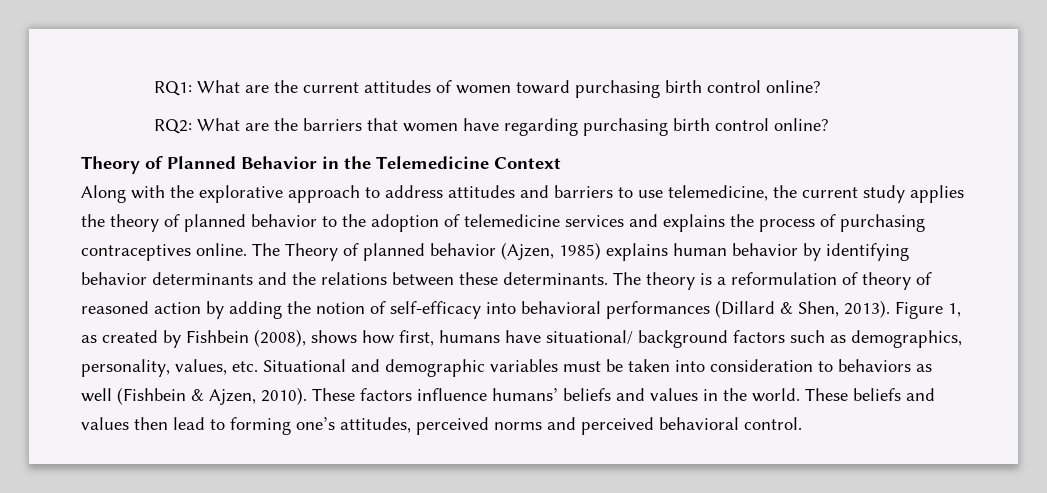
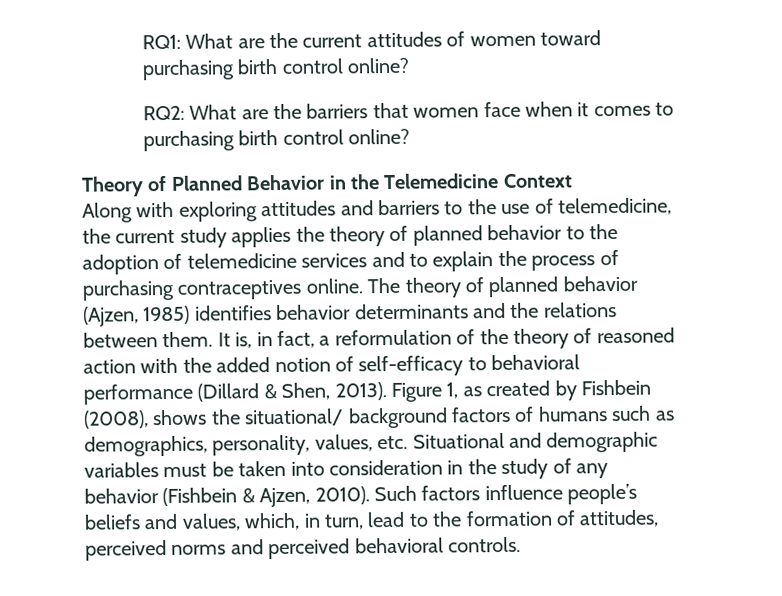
[463,118,579,136] have regarding -> [483,101,675,118] face when it comes to
[170,185,443,203] the explorative approach to address -> [178,201,258,222] exploring
[638,190,663,198] use -> [467,198,554,215] the use of
[663,214,725,232] explains -> [409,251,494,272] to explain
[285,243,338,261] Theory -> [404,277,461,298] theory
[606,243,909,261] explains human behavior by identifying -> [194,305,272,321] identifies
[459,272,712,290] these determinants. The theory is -> [162,330,315,349] them. It is, in fact,
(858, 278) none -> [479,328,509,345] the
[206,301,710,319] by adding the notion of self-efficacy into behavioral performances -> [140,354,581,377] [83,383,193,405] with the added notion of self-efficacy to behavioral performance
[362,330,541,346] how first, humans have -> [210,409,241,425] the
(785, 336) none -> [514,406,608,422] of humans
[818,359,932,372] [81,388,112,402] to behaviors as well -> [447,458,608,480] [84,488,159,504] in the study of any behavior
[312,388,355,401] These -> [374,485,417,502] Such
[492,388,935,402] [81,417,335,435] humans’ beliefs and values in the world. These beliefs and values then lead to forming one’s -> [567,483,638,505] [84,510,576,531] people’s beliefs and values, which, in turn, lead to the formation of
[744,417,802,430] control. -> [448,536,521,553] controls.

